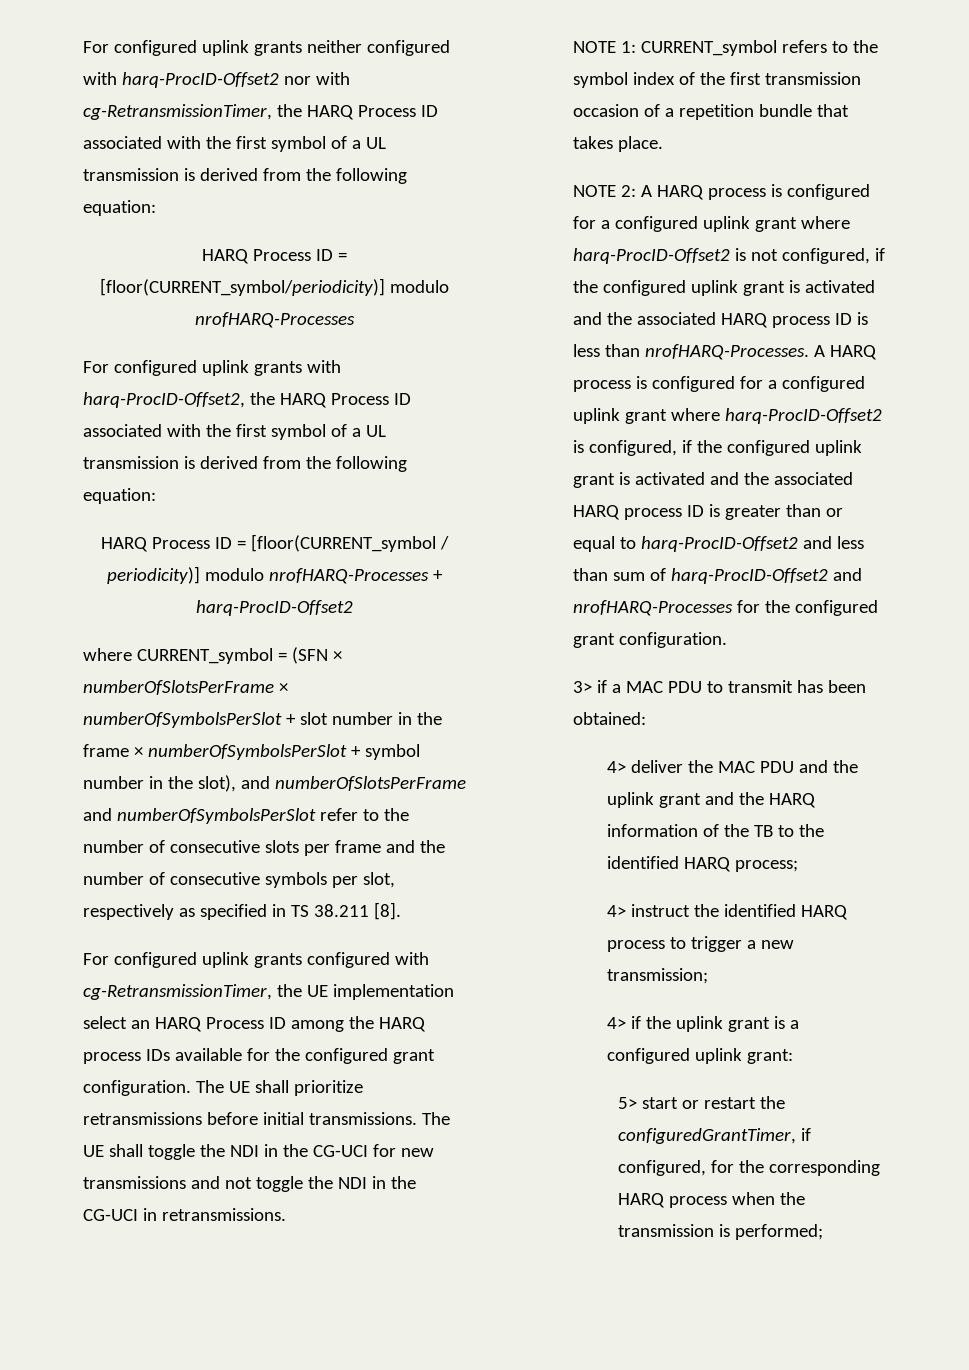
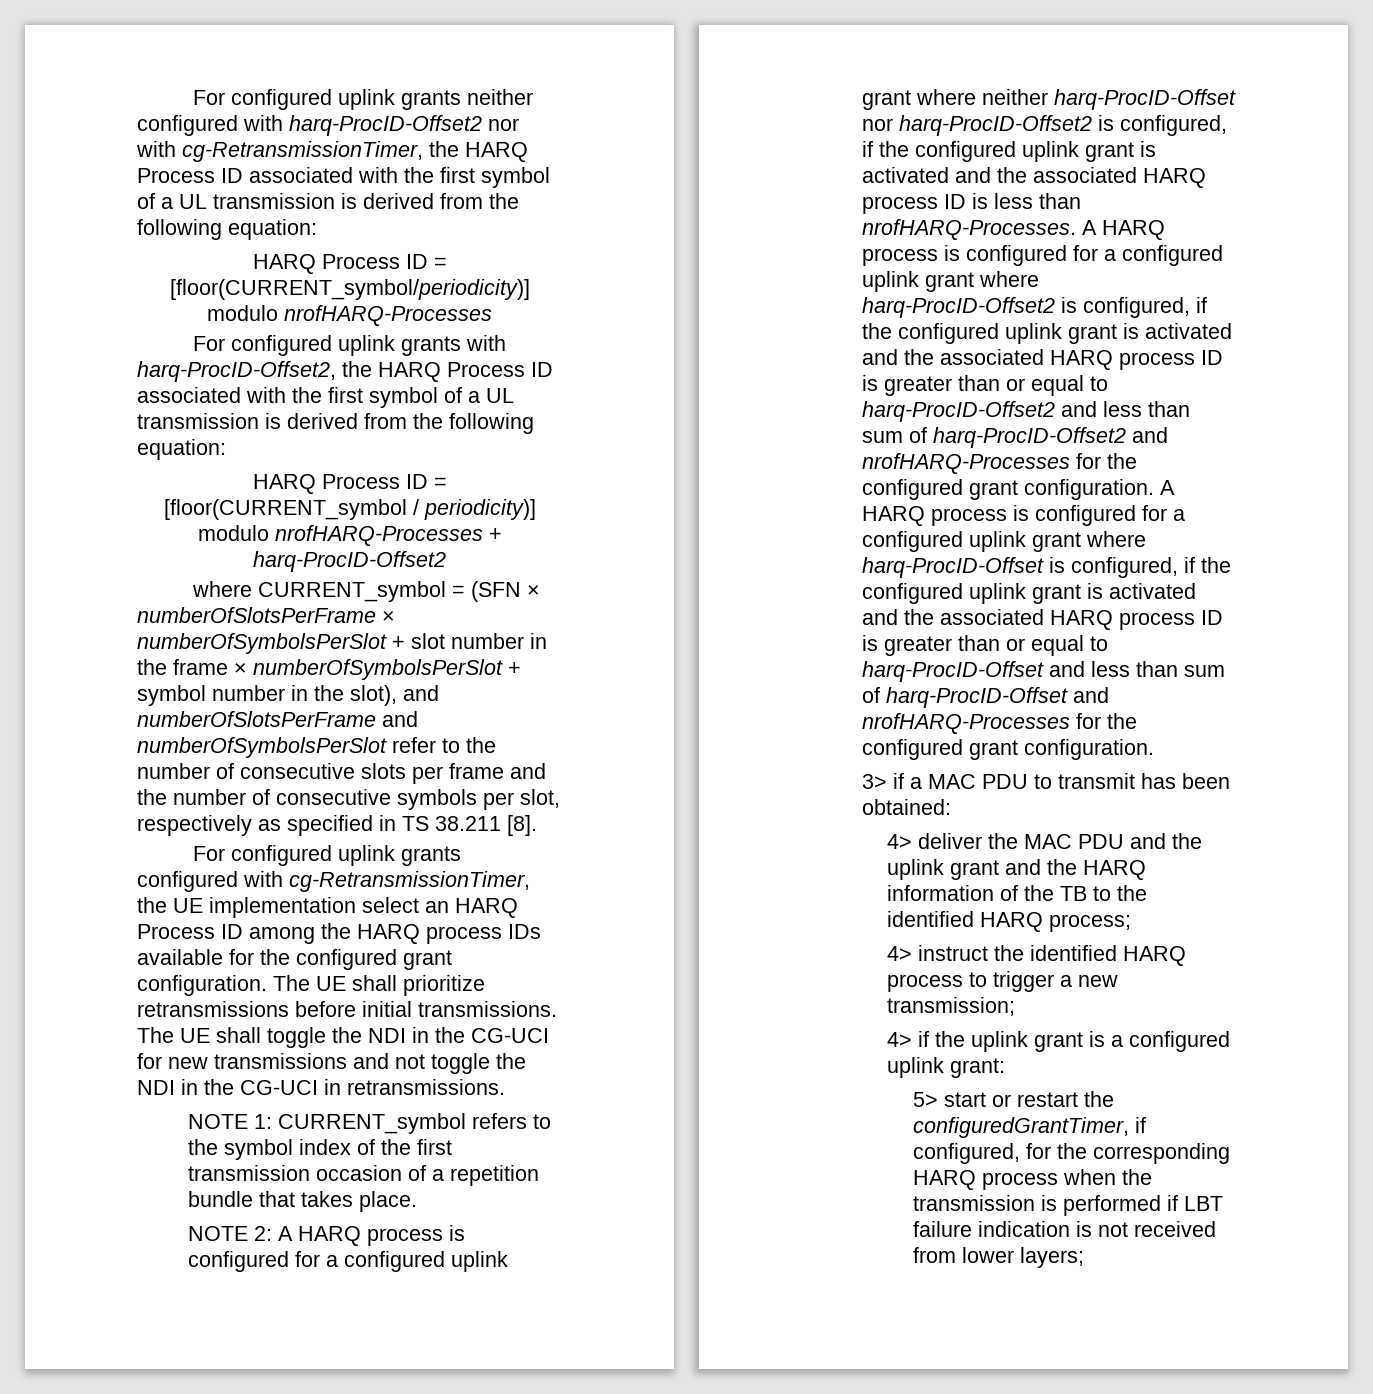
[572,248,778,264] harq-ProcID-Offset2 is not -> [981,89,1236,110] [861,115,1114,136] neither harq-ProcID-Offset nor harq-ProcID-Offset2 is
(727, 640) none -> [1159,480,1175,495] [861,505,1185,526] [861,531,1146,552] [861,557,1231,578] [861,583,1196,604] [861,609,1223,630] [861,635,1108,656] [861,661,1225,682] [861,687,1109,708] [861,713,1137,734] [861,739,1154,760] A HARQ process is configured for a configured uplink grant where harq-ProcID-Offset is configured, if the configured uplink grant is activated and the associated HARQ process ID is greater than or equal to harq-ProcID-Offset and less than sum of harq-ProcID-Offset and nrofHARQ-Processes for the configured grant configuration.
[734,1224,823,1240] performed; -> [1062,1195,1223,1216] [912,1221,1216,1237] [912,1247,1084,1268] performed if LBT failure indication is not received from lower layers;

